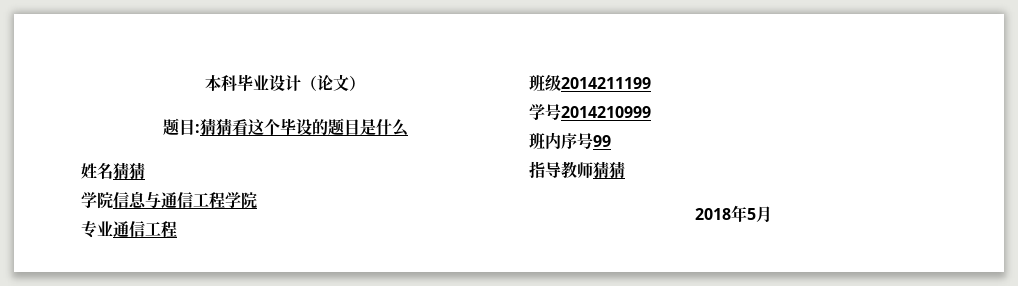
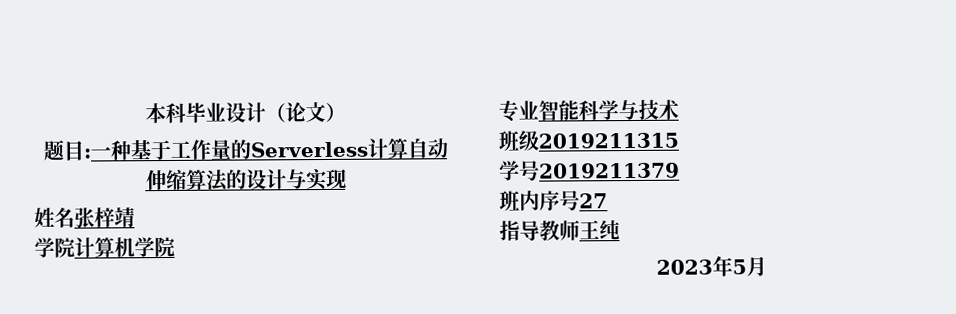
[199,118,409,136] 猜猜看这个毕设的题目是什么 -> [89,138,449,161] [145,168,347,192] 一种基于工作量的Serverless计算自动伸缩算法的设计与实现
[113,162,145,179] [81,191,225,209] 猜猜 // 学院信息与通信工程 -> [74,207,135,228] [34,237,135,258] 张梓靖 // 学院计算机
[113,221,177,238] 通信工程 -> [538,99,679,121] 智能科学与技术
[561,77,651,89] 2014211199 -> [538,132,679,149] 2019211315
[561,106,651,118] 2014210999 -> [539,162,680,179] 2019211379
[593,135,611,147] 99 -> [579,193,608,209] 27
[593,161,625,178] [694,208,731,220] 猜猜 // 2018 -> [579,220,620,241] [655,259,713,275] 王纯 // 2023

